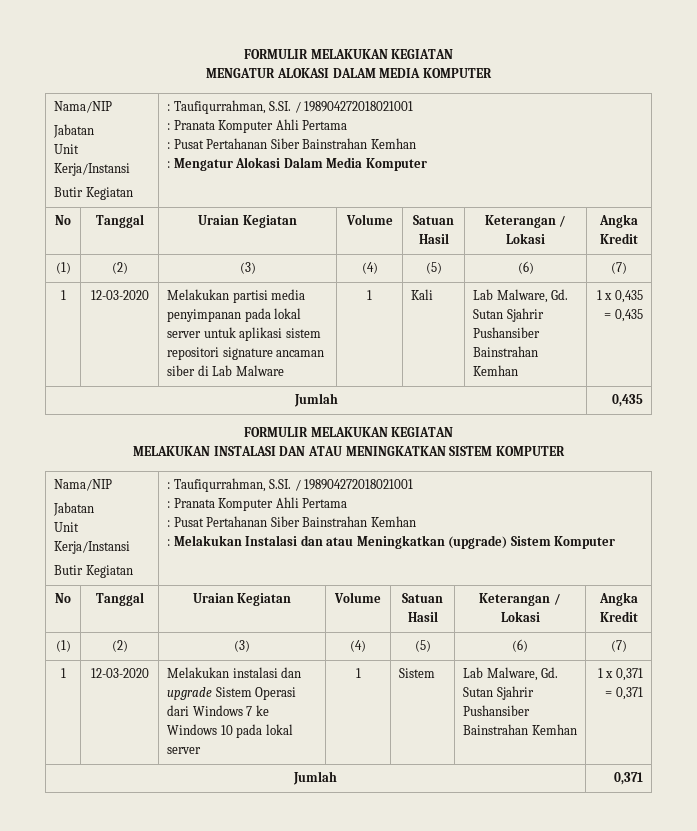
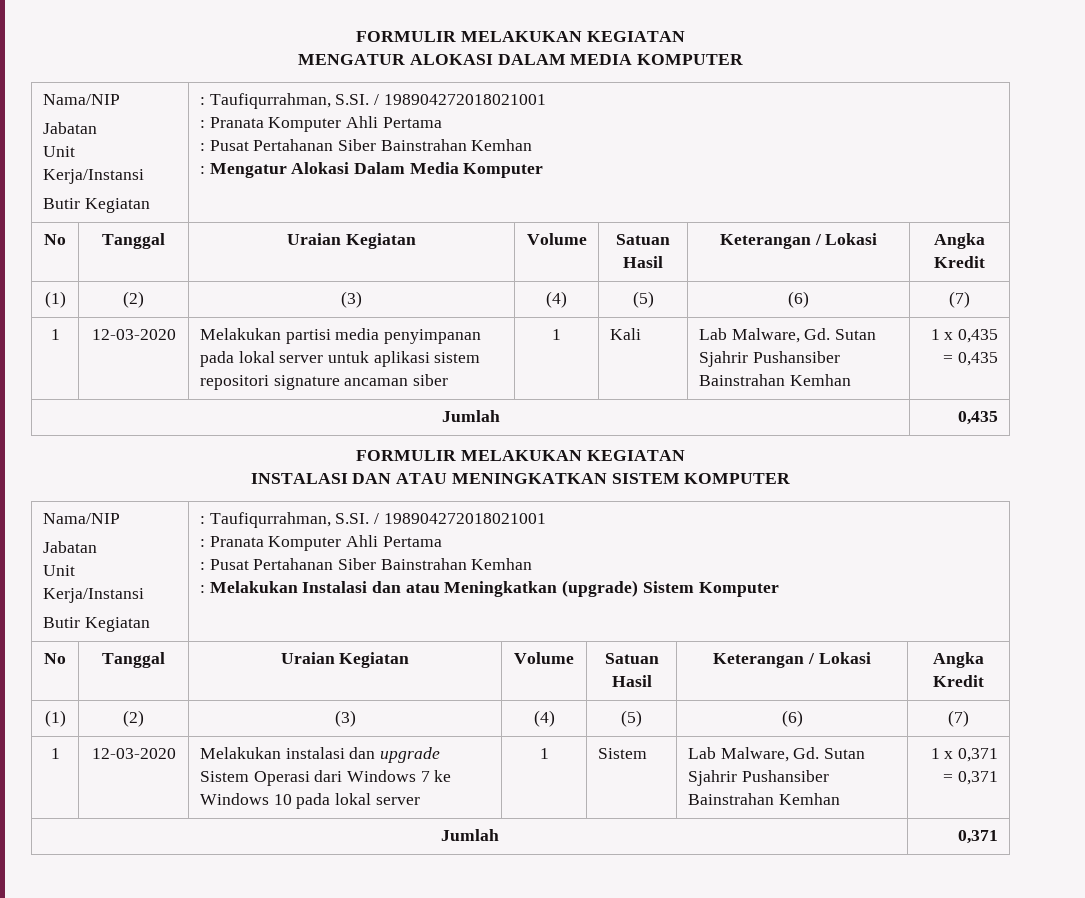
[197,365,284,376] di Lab Malware -> (449, 380) none
[133,446,211,456] MELAKUKAN -> (685, 455) none

